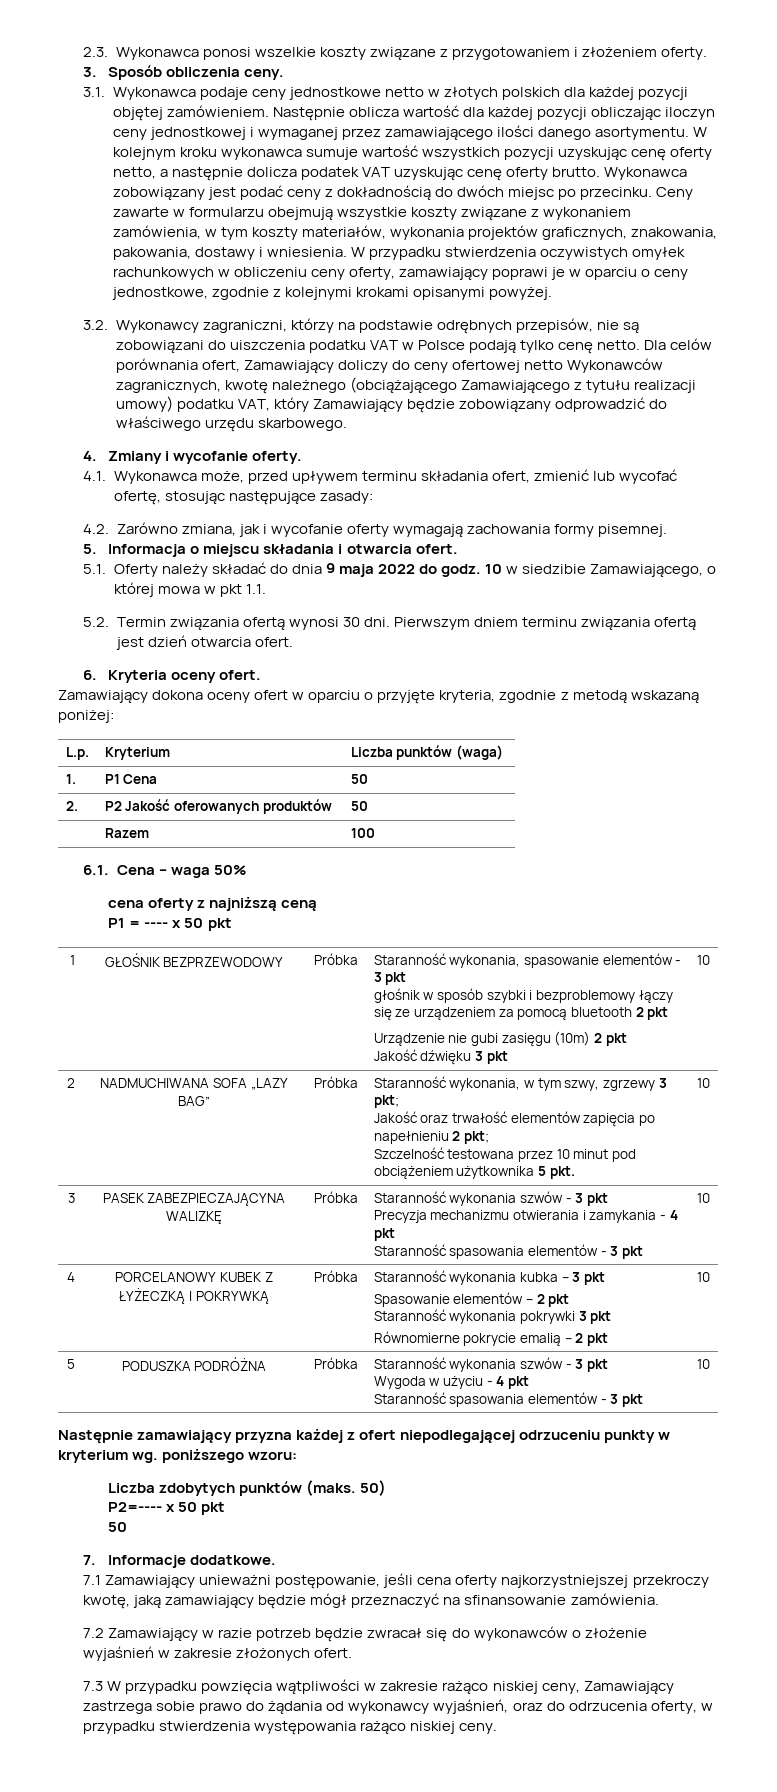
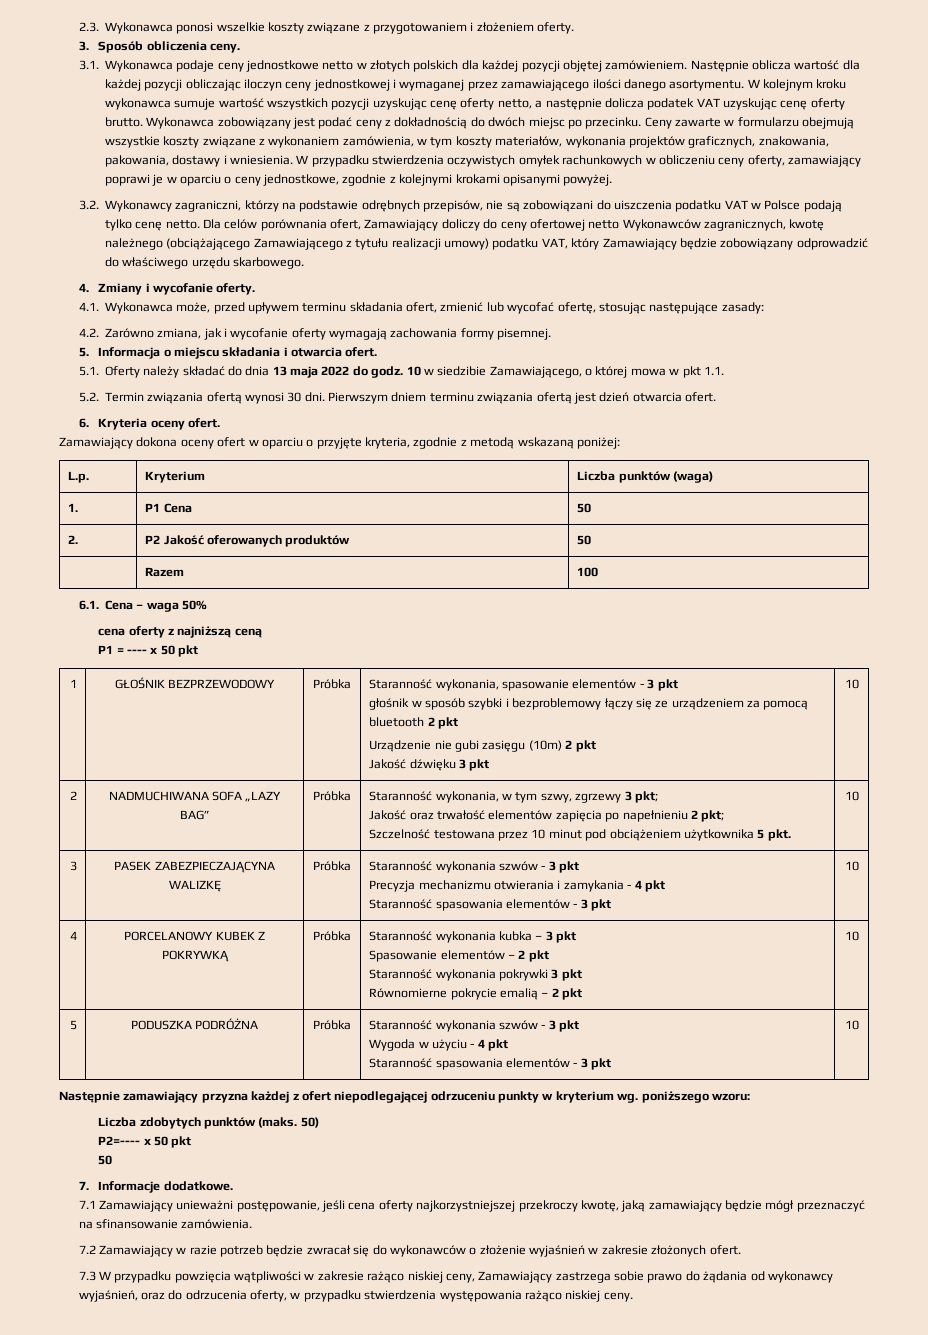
[325,563,335,574] 9 -> [272,366,287,376] 13
[119,1288,192,1304] ŁYŻECZKĄ I -> (265, 935) none

